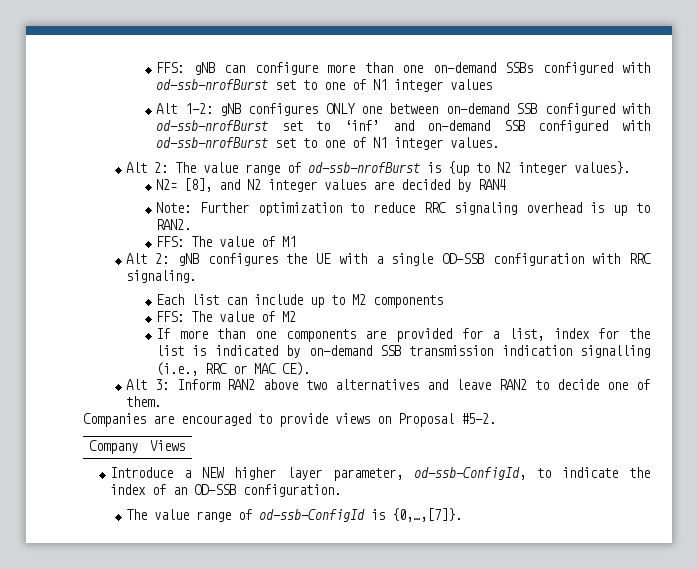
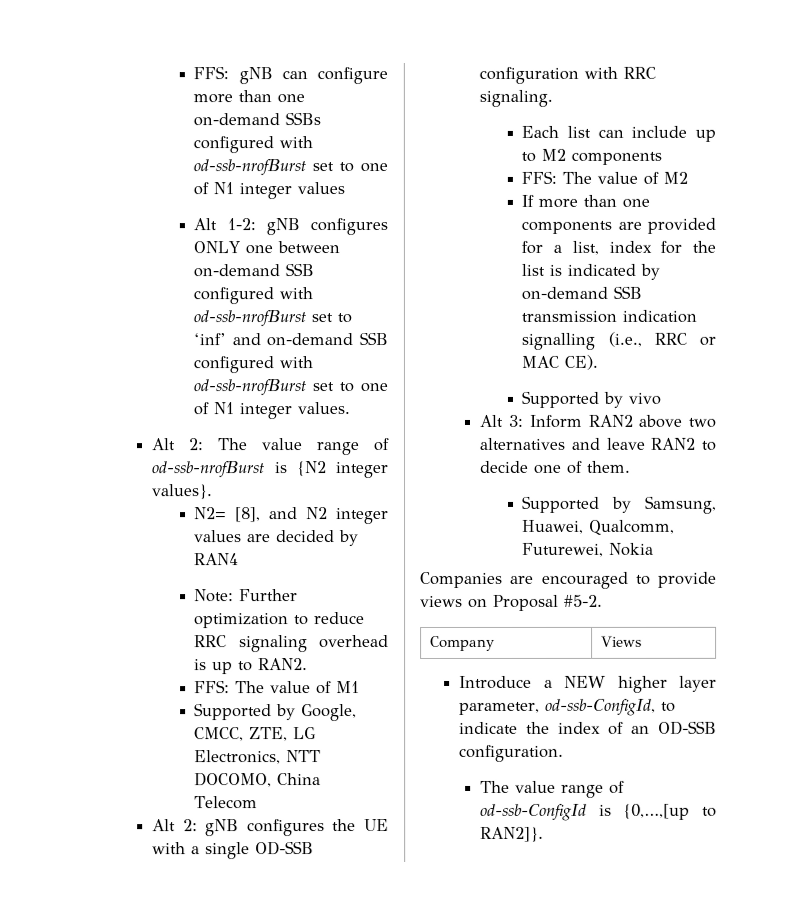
[447,161,511,176] {up to N2 -> [296,461,327,477] {N2
(297, 241) none -> [194,703,358,722] [194,727,317,742] [194,750,322,765] [194,772,322,788] [194,796,259,810] // Supported by Google, CMCC, ZTE, LG Electronics, NTT DOCOMO, China Telecom
(311, 369) none -> [521,390,662,408] // Supported by vivo
(161, 401) none -> [522,495,717,514] [522,519,676,535] [522,542,655,557] // Supported by Samsung, Huawei, Qualcomm, Futurewei, Nokia
[391,508,462,522] {0,…,[7]}. -> [623,803,717,820] [480,826,545,842] {0,…,[up to RAN2]}.

